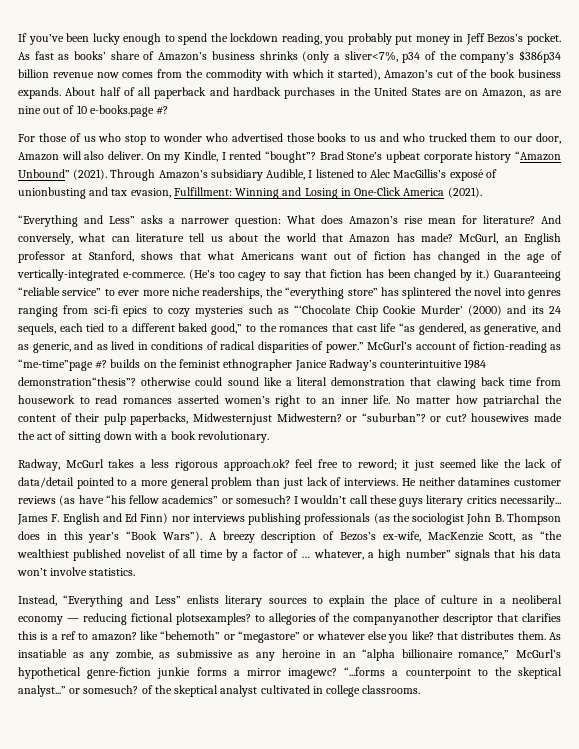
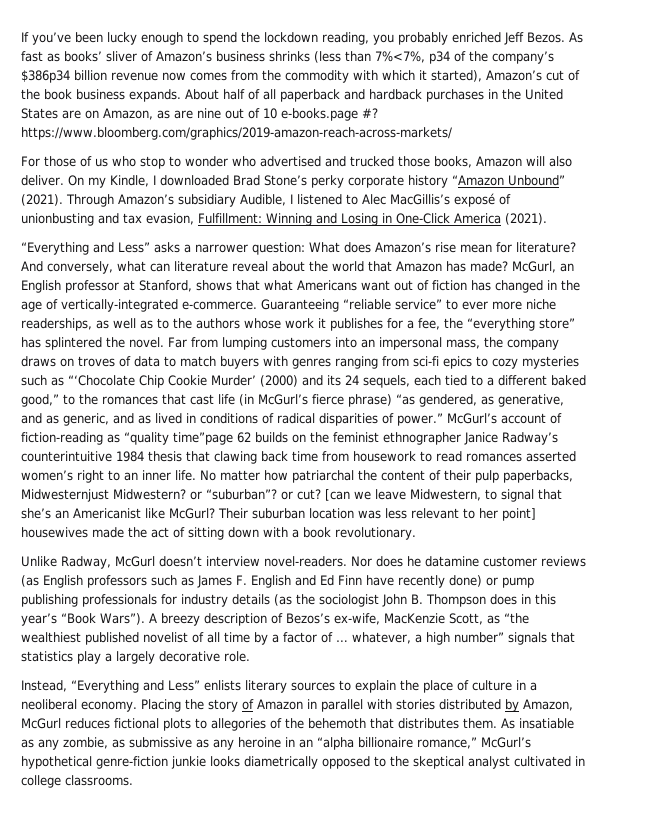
[395,33,561,45] put money in Jeff Bezos’s pocket. -> [452,32,565,45] enriched Jeff Bezos.
[110,51,140,60] share -> [106,51,137,62] sliver
[302,51,398,63] (only a sliver<7%, -> [314,51,425,63] (less than 7%<7%,
(169, 110) none -> [21,127,452,140] https://www.bloomberg.com/graphics/2019-amazon-reach-across-markets/
[286,133,562,144] those books to us and who trucked them to our door, -> [325,156,472,168] and trucked those books,
[229,151,316,163] rented “bought”? -> [159,175,229,186] downloaded
[386,151,420,163] upbeat -> [310,175,344,188] perky
[189,233,223,242] tell us -> [232,261,268,272] reveal
[188,269,491,281] (He’s too cagey to say that fiction has been changed by it.) -> (257, 305) none
(263, 293) none -> [96,318,440,331] as well as to the authors whose work it publishes for a fee,
[474,287,525,296] novel into -> [129,337,559,350] [21,356,288,369] novel. Far from lumping customers into an impersonal mass, the company draws on troves of data to match buyers with
(397, 327) none -> [239,394,392,407] (in McGurl’s fierce phrase)
[18,359,108,371] “me-time”page #? -> [124,432,251,445] “quality time”page 62
[18,377,406,386] demonstration“thesis”? otherwise could sound like a literal demonstration -> [148,451,182,462] thesis
(467, 418) none -> [325,489,562,502] [21,508,536,521] [can we leave Midwestern, to signal that she’s an Americanist like McGurl? Their suburban location was less relevant to her point]
(269, 437) none -> [21,556,57,567] Unlike
[108,459,562,471] [18,477,562,489] [18,495,561,507] takes a less rigorous approach.ok? feel free to reword; it just seemed like the lack of data/detail pointed to a more general problem than just lack of interviews. He neither datamines customer reviews (as have “his fellow academics” or somesuch? I wouldn’t call these guys literary critics necessarily... -> [159,556,586,567] [21,575,194,588] doesn’t interview novel-readers. Nor does he datamine customer reviews (as English professors such as
[140,513,371,525] Finn) nor interviews publishing professionals -> [337,575,534,588] [21,594,270,607] Finn have recently done) or pump publishing professionals for industry details
[519,549,561,558] [17,567,136,576] his data won’t involve statistics. -> [21,651,250,664] statistics play a largely decorative role.
[18,613,562,625] [18,631,434,643] economy — reducing fictional plotsexamples? to allegories of the companyanother descriptor that clarifies this is a ref to amazon? like “behemoth” or “megastore” or whatever else you like? -> [81,699,573,712] [21,718,366,731] economy. Placing the story of Amazon in parallel with stories distributed by Amazon, McGurl reduces fictional plots to allegories of the behemoth
[196,667,563,679] [18,685,153,697] forms a mirror imagewc? “...forms a counterpoint to the skeptical analyst...” or somesuch? of -> [210,756,386,769] looks diametrically opposed to

